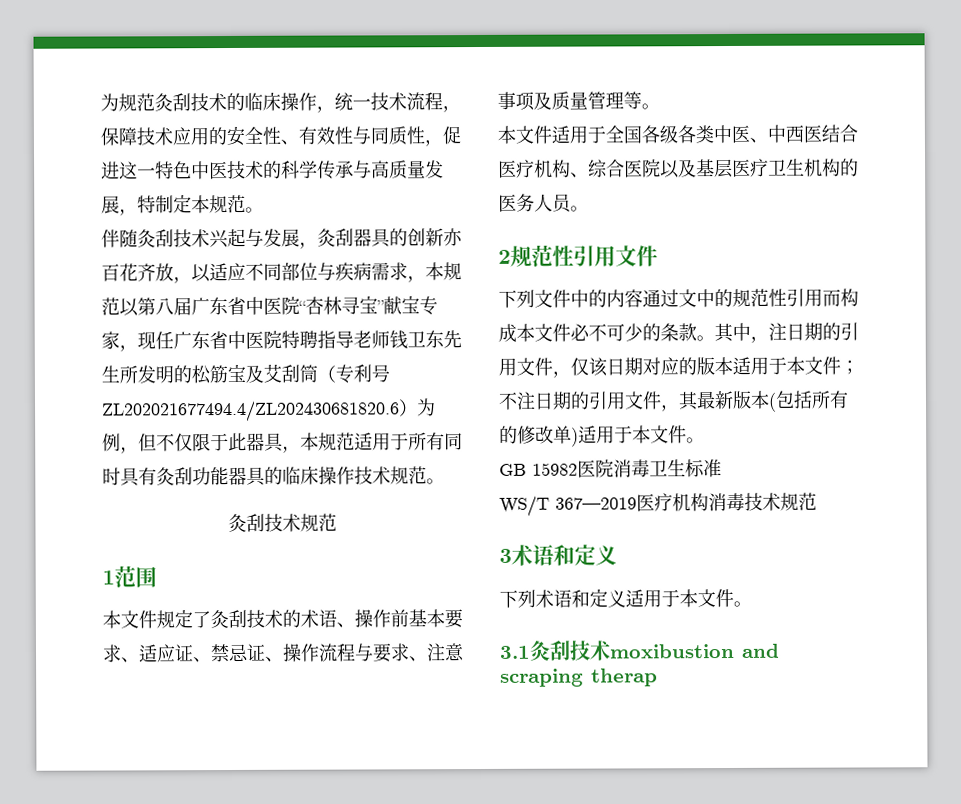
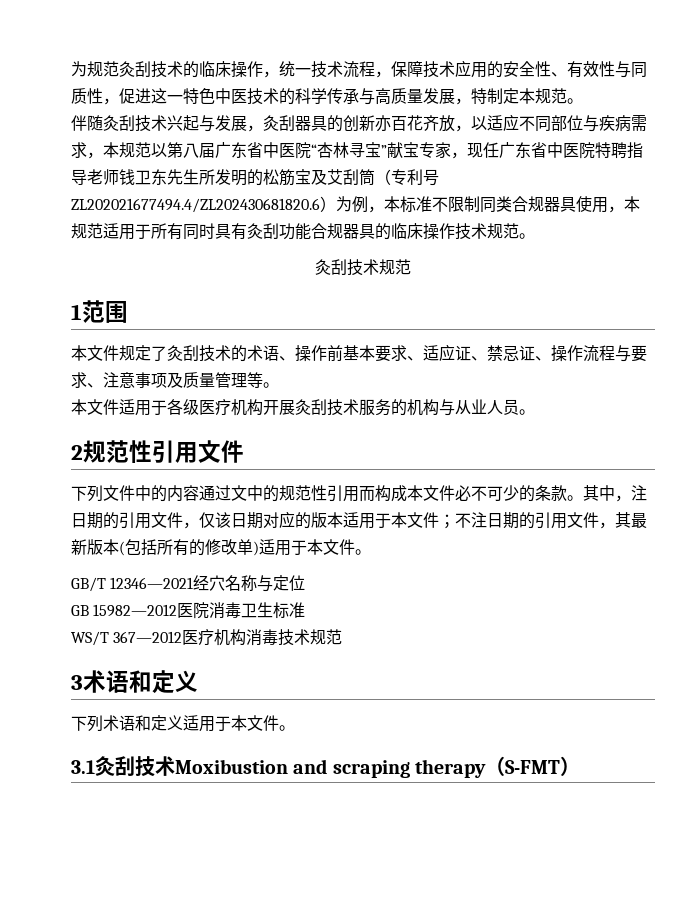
[138,432,284,452] 但不仅限于此器具 -> [384,196,608,213] 本标准不限制同类合规器具使用
(229, 476) none -> [311,223,343,239] 合规
[605,124,858,144] [498,158,859,179] [498,193,535,212] 全国各级各类中医、中西医结合医疗机构、综合医院以及基层医疗卫生机构的医务 -> [167,399,487,416] 各级医疗机构开展灸刮技术服务的机构与从业
(705, 440) none -> [71,575,306,592] // GB/T 12346—2021经穴名称与定位
[532,462,578,476] 15982 -> [93,604,178,617] 15982—2012
[555,497,637,510] 367—2019 -> [113,631,183,643] 367—2012
[609,643,735,659] moxibustion -> [175,759,288,774] Moxibustion
[591,668,658,687] therap -> [415,756,581,778] therapy（S-FMT）

